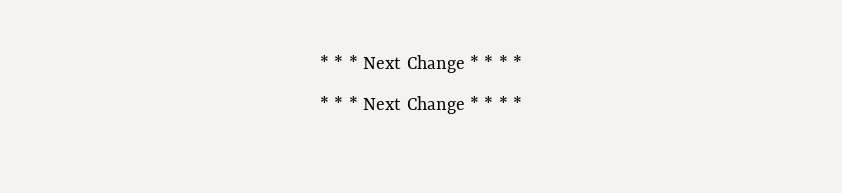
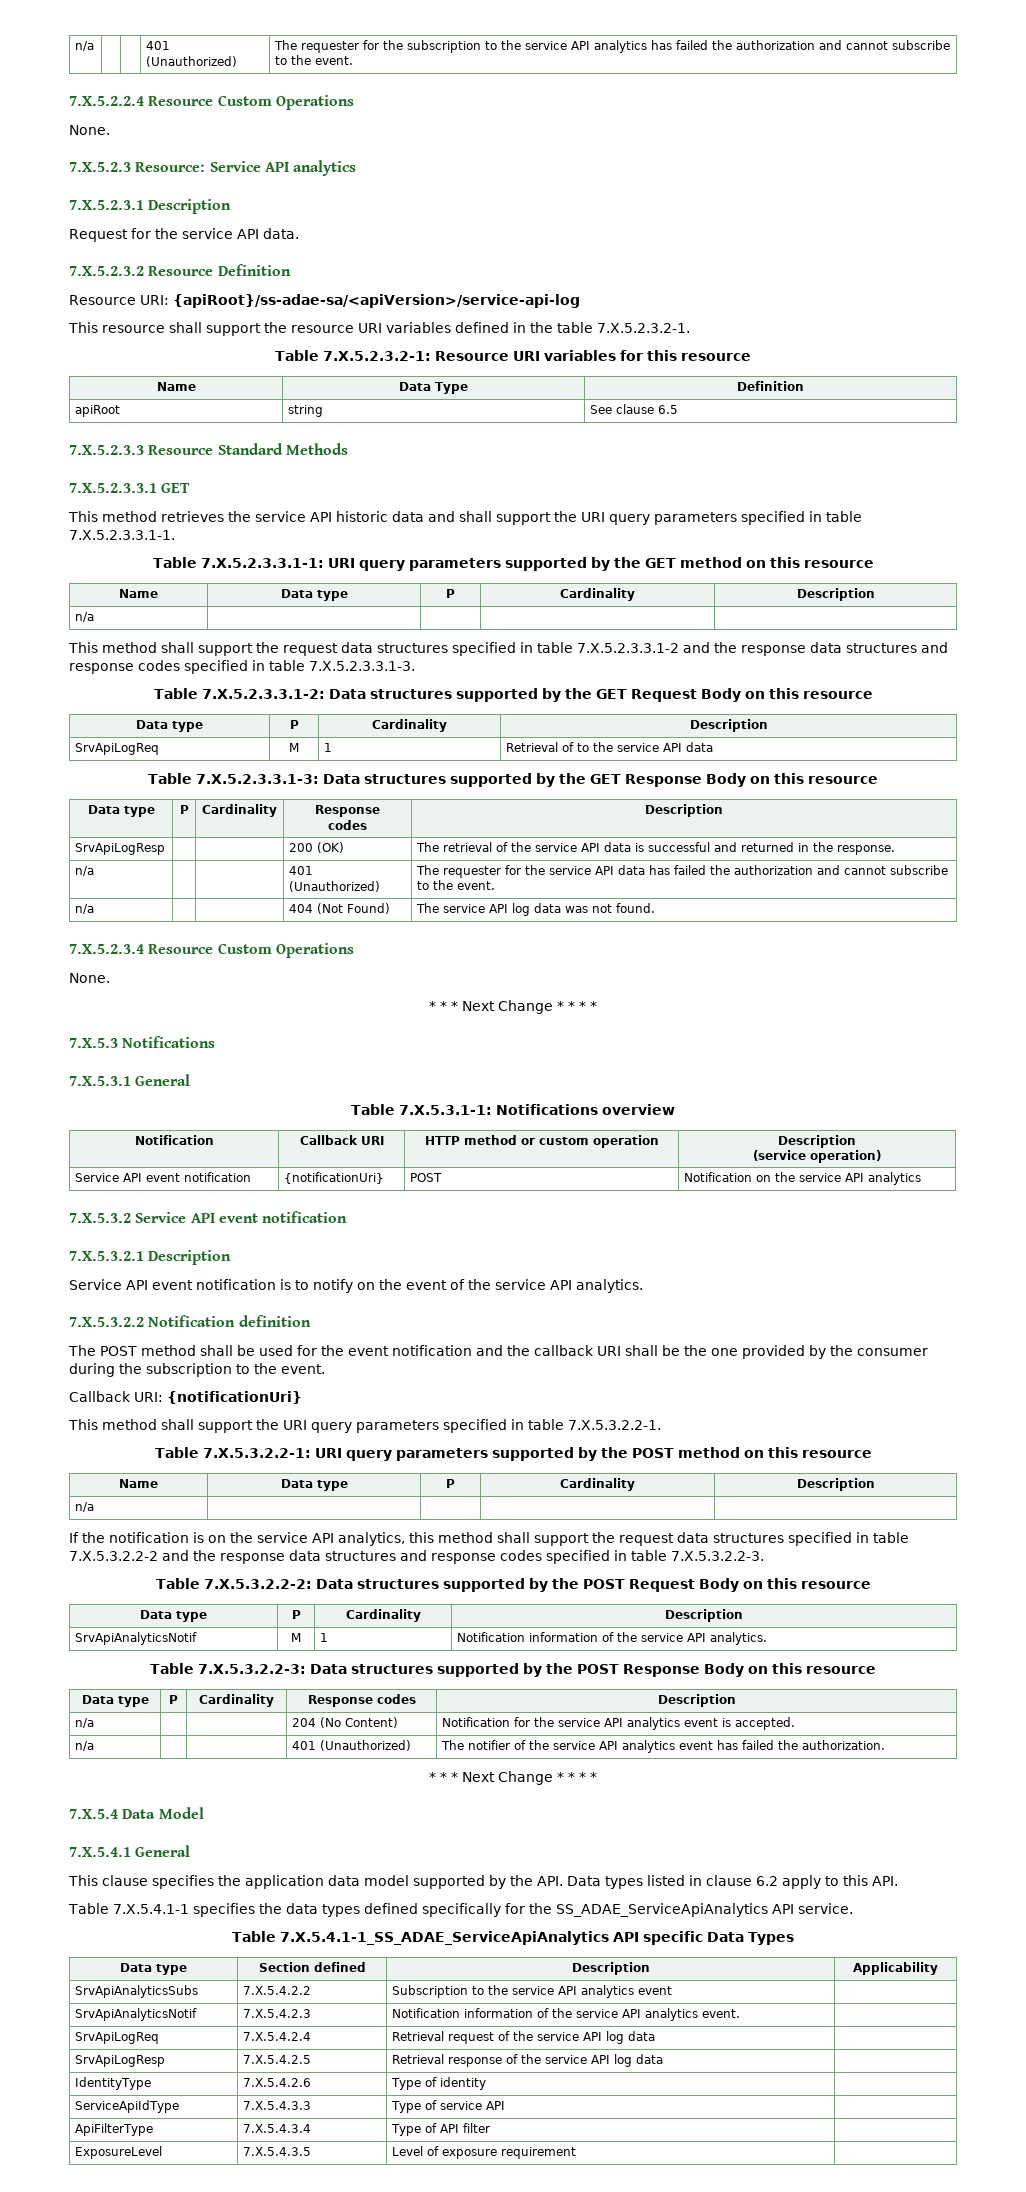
[319,55,523,73] [319,96,523,114] * * * Next Change * * * * // * * * Next Change * * * * -> [75,41,95,51] [146,41,171,50] [146,56,238,67] [274,40,951,53] [275,55,354,65] [69,95,354,110] [69,125,110,135] [69,160,357,176] [69,199,232,214] [69,228,299,242] [69,264,291,276] [69,294,580,308] [68,322,690,336] [275,350,751,361] [156,382,196,391] [399,382,469,394] [737,381,804,391] [75,405,121,417] [288,405,324,417] [590,404,679,414] [69,443,348,455] [69,483,191,493] [68,511,862,525] [69,530,175,540] [152,557,874,571] [119,589,158,598] [280,589,348,601] [446,589,455,598] [560,588,635,601] [796,588,875,601] [75,612,95,622] [68,642,948,656] [69,660,415,674] [153,688,873,702] [136,720,203,732] [289,720,299,729] [372,719,447,732] [689,719,768,732] [75,743,160,755] [289,743,299,752] [324,743,333,752] [506,742,714,752] [148,773,878,787] [87,805,155,817] [179,805,189,814] [202,804,277,817] [315,805,380,817] [328,820,367,830] [645,804,724,817] [75,843,166,855] [289,842,345,853] [416,842,896,855] [75,866,95,876] [289,866,314,875] [289,881,381,892] [416,865,949,878] [417,880,496,890] [75,904,95,914] [289,903,391,914] [416,903,656,916] [69,943,354,958] [69,973,110,983] [429,1000,597,1014] [69,1036,216,1048] [69,1074,191,1086] [351,1104,675,1115] [134,1135,214,1145] [299,1135,384,1145] [424,1135,659,1148] [778,1135,856,1148] [753,1150,881,1163] [75,1172,252,1182] [284,1172,385,1184] [410,1173,443,1182] [684,1172,922,1185] [69,1211,348,1223] [69,1250,232,1265] [69,1279,643,1293] [69,1315,311,1327] [68,1345,928,1359] [69,1363,325,1377] [69,1391,302,1404] [68,1419,661,1433] [154,1447,872,1461] [119,1479,158,1488] [280,1479,348,1491] [446,1479,455,1488] [560,1478,635,1491] [796,1478,875,1491] [75,1502,95,1512] [69,1532,909,1546] [69,1550,764,1564] [155,1578,871,1592] [140,1610,207,1622] [291,1610,301,1619] [345,1609,421,1622] [665,1609,743,1622] [75,1632,198,1645] [291,1633,301,1642] [320,1633,329,1642] [457,1632,768,1645] [150,1663,876,1677] [81,1695,149,1707] [169,1695,178,1704] [199,1694,274,1707] [307,1694,416,1707] [657,1694,736,1707] [75,1718,95,1728] [292,1717,399,1728] [442,1717,796,1730] [75,1741,95,1751] [292,1740,412,1751] [441,1740,886,1753] [429,1771,597,1785] [69,1807,204,1819] [69,1845,191,1857] [68,1875,898,1889] [68,1903,853,1917] [231,1931,795,1945] [120,1963,187,1975] [258,1962,366,1972] [571,1962,650,1975] [853,1962,938,1975] [75,1985,199,1998] [243,1986,312,1995] [392,1985,673,1998] [75,2008,198,2021] [243,2009,312,2018] [392,2008,741,2021] [75,2032,160,2044] [243,2032,312,2041] [392,2031,656,2044] [75,2055,166,2067] [243,2055,312,2064] [392,2054,664,2067] [75,2077,152,2090] [243,2078,312,2087] [391,2077,487,2090] [75,2100,180,2113] [243,2101,312,2110] [391,2100,506,2113] [75,2123,154,2136] [243,2124,312,2133] [391,2123,491,2136] [75,2146,163,2159] [243,2147,312,2156] [392,2146,577,2159] n/a | | | 401 (Unauthorized) | The requester for the subscription to the service API analytics has failed the authorization and cannot subscribe to the event. // 7.X.5.2.2.4 Resource Custom Operations // None. // 7.X.5.2.3 Resource: Service API analytics // 7.X.5.2.3.1 Description // Request for the service API data. // 7.X.5.2.3.2 Resource Definition // Resource URI: {apiRoot}/ss-adae-sa/<apiVersion>/service-api-log // This resource shall support the resource URI variables defined in the table 7.X.5.2.3.2-1. // Table 7.X.5.2.3.2-1: Resource URI variables for this resource // Name | Data Type | Definition // apiRoot | string | See clause 6.5 // 7.X.5.2.3.3 Resource Standard Methods // 7.X.5.2.3.3.1 GET // This method retrieves the service API historic data and shall support the URI query parameters specified in table 7.X.5.2.3.3.1-1. // Table 7.X.5.2.3.3.1-1: URI query parameters supported by the GET method on this resource // Name | Data type | P | Cardinality | Description // n/a | | | | // This method shall support the request data structures specified in table 7.X.5.2.3.3.1-2 and the response data structures and response codes specified in table 7.X.5.2.3.3.1-3. // Table 7.X.5.2.3.3.1-2: Data structures supported by the GET Request Body on this resource // Data type | P | Cardinality | Description // SrvApiLogReq | M | 1 | Retrieval of to the service API data // Table 7.X.5.2.3.3.1-3: Data structures supported by the GET Response Body on this resource // Data type | P | Cardinality | Response // codes | Description // SrvApiLogResp | | | 200 (OK) | The retrieval of the service API data is successful and returned in the response. // n/a | | | 401 (Unauthorized) | The requester for the service API data has failed the authorization and cannot subscribe to the event. // n/a | | | 404 (Not Found) | The service API log data was not found. // 7.X.5.2.3.4 Resource Custom Operations // None. // * * * Next Change * * * * // 7.X.5.3 Notifications // 7.X.5.3.1 General // Table 7.X.5.3.1-1: Notifications overview // Notification | Callback URI | HTTP method or custom operation | Description // (service operation) // Service API event notification | {notificationUri} | POST | Notification on the service API analytics // 7.X.5.3.2 Service API event notification // 7.X.5.3.2.1 Description // Service API event notification is to notify on the event of the service API analytics. // 7.X.5.3.2.2 Notification definition // The POST method shall be used for the event notification and the callback URI shall be the one provided by the consumer during the subscription to the event. // Callback URI: {notificationUri} // This method shall support the URI query parameters specified in table 7.X.5.3.2.2-1. // Table 7.X.5.3.2.2-1: URI query parameters supported by the POST method on this resource // Name | Data type | P | Cardinality | Description // n/a | | | | // If the notification is on the service API analytics, this method shall support the request data structures specified in table 7.X.5.3.2.2-2 and the response data structures and response codes specified in table 7.X.5.3.2.2-3. // Table 7.X.5.3.2.2-2: Data structures supported by the POST Request Body on this resource // Data type | P | Cardinality | Description // SrvApiAnalyticsNotif | M | 1 | Notification information of the service API analytics. // Table 7.X.5.3.2.2-3: Data structures supported by the POST Response Body on this resource // Data type | P | Cardinality | Response codes | Description // n/a | | | 204 (No Content) | Notification for the service API analytics event is accepted. // n/a | | | 401 (Unauthorized) | The notifier of the service API analytics event has failed the authorization. // * * * Next Change * * * * // 7.X.5.4 Data Model // 7.X.5.4.1 General // This clause specifies the application data model supported by the API. Data types listed in clause 6.2 apply to this API. // Table 7.X.5.4.1-1 specifies the data types defined specifically for the SS_ADAE_ServiceApiAnalytics API service. // Table 7.X.5.4.1-1_SS_ADAE_ServiceApiAnalytics API specific Data Types // Data type | Section defined | Description | Applicability // SrvApiAnalyticsSubs | 7.X.5.4.2.2 | Subscription to the service API analytics event | // SrvApiAnalyticsNotif | 7.X.5.4.2.3 | Notification information of the service API analytics event. | // SrvApiLogReq | 7.X.5.4.2.4 | Retrieval request of the service API log data | // SrvApiLogResp | 7.X.5.4.2.5 | Retrieval response of the service API log data | // IdentityType | 7.X.5.4.2.6 | Type of identity | // ServiceApiIdType | 7.X.5.4.3.3 | Type of service API | // ApiFilterType | 7.X.5.4.3.4 | Type of API filter | // ExposureLevel | 7.X.5.4.3.5 | Level of exposure requirement |

